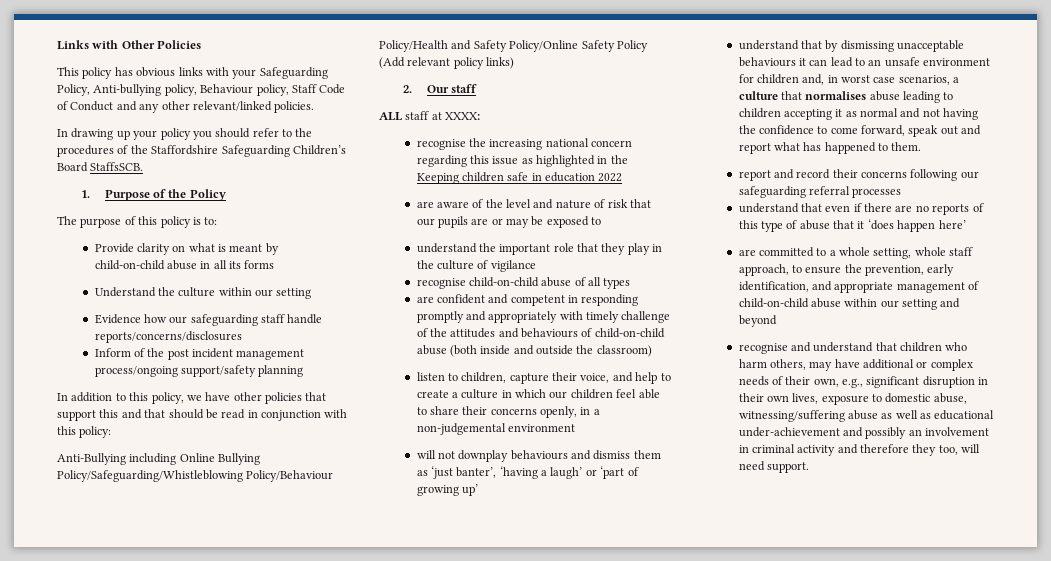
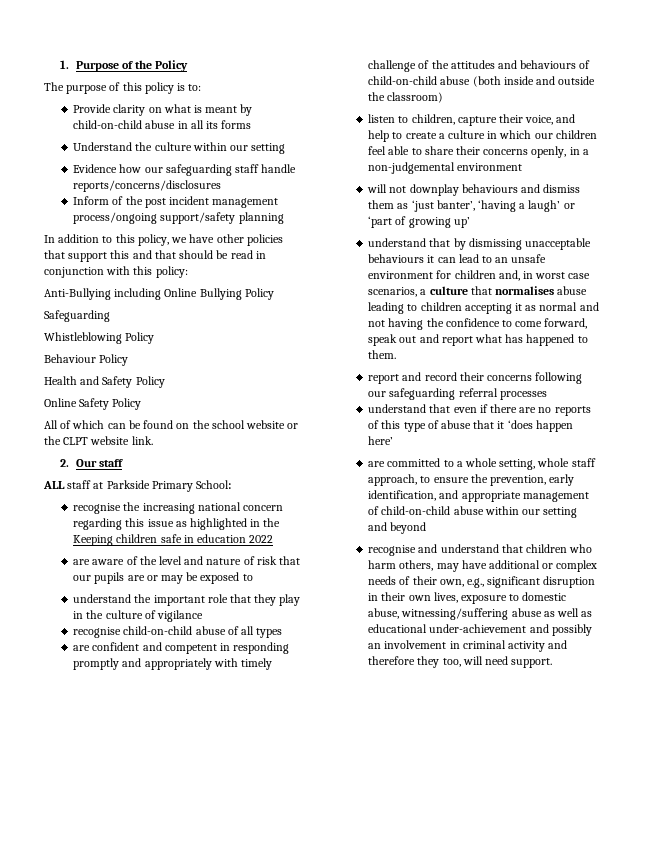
[57,40,202,50] [57,67,328,79] [57,84,346,96] [57,101,315,113] [57,128,313,140] [57,145,346,157] [57,162,144,172] Links with Other Policies // This policy has obvious links with your Safeguarding Policy, Anti-bullying policy, Behaviour policy, Staff Code of Conduct and any other relevant/linked policies. // In drawing up your policy you should refer to the procedures of the Staffordshire Safeguarding Children’s Board StaffsSCB. // -> (59, 64) none
[57,470,334,482] [379,40,648,52] [379,57,515,69] Policy/Safeguarding/Whistleblowing Policy/Behaviour Policy/Health and Safety Policy/Online Safety Policy (Add relevant policy links) -> [244,288,274,300] [44,310,110,322] [44,332,155,344] [44,354,129,366] [44,376,165,388] [44,398,142,410] [44,420,299,429] [44,436,153,445] Policy // Safeguarding // Whistleblowing Policy // Behaviour Policy // Health and Safety Policy // Online Safety Policy // All of which can be found on the school website or the CLPT website link.
[445,112,481,120] XXXX: -> [106,480,232,492] Parkside Primary School:

